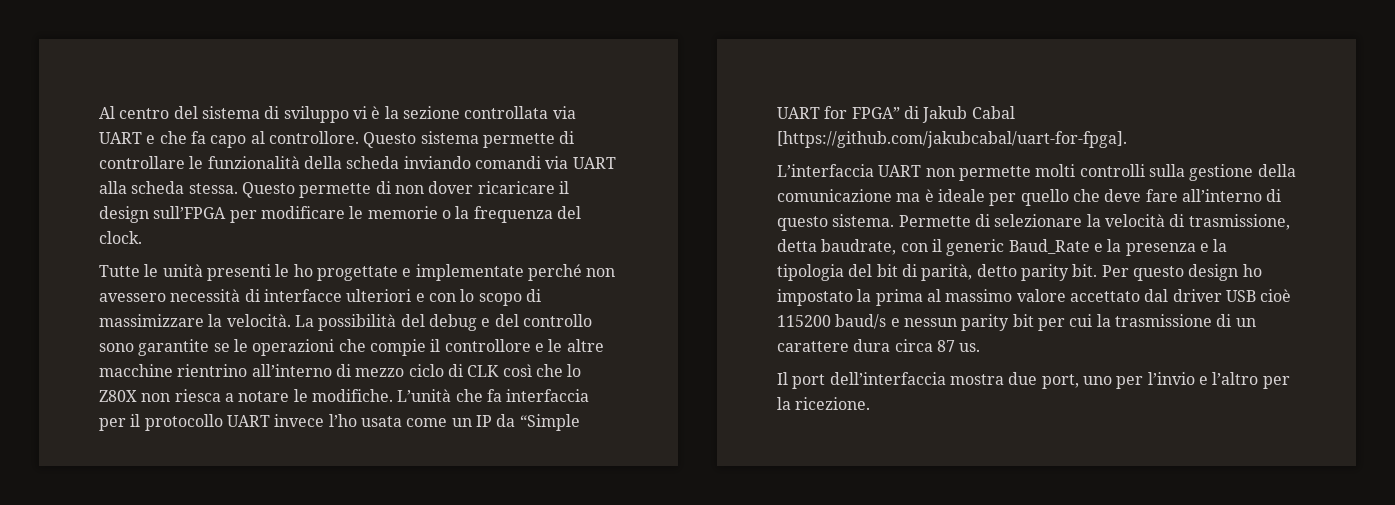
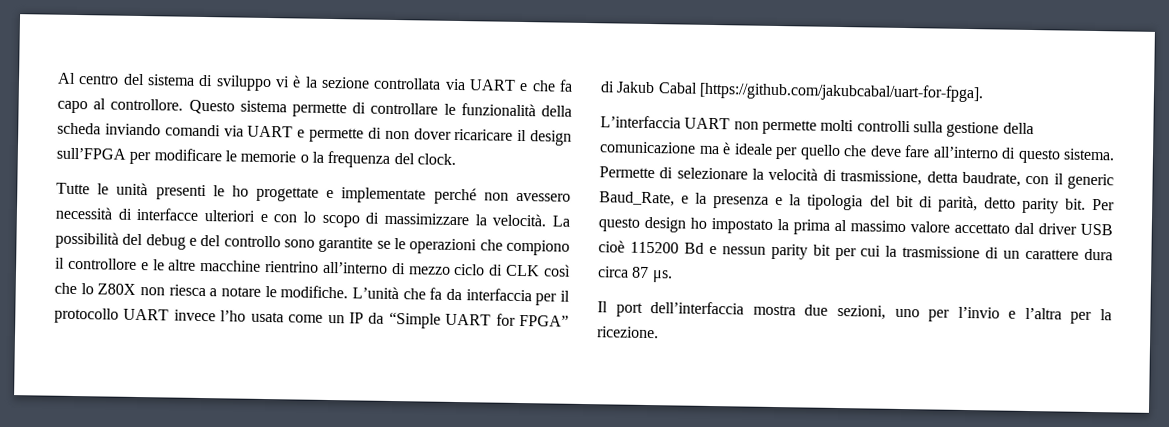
[99,181,295,198] alla scheda stessa. Questo -> [297,129,306,138] e
[369,339,426,356] compie -> [505,239,570,256] compiono
(502, 395) none -> [446,288,463,301] da
[1008,239,1090,254] Baud_Rate -> [599,191,675,207] Baud_Rate,
[835,314,887,329] baud/s -> [683,242,704,254] Bd
[959,343,981,352] us. -> [651,270,673,283] μs.
[1041,374,1079,389] port, -> [836,304,886,320] sezioni,
[1212,372,1259,385] l’altro -> [1024,307,1062,320] l’altra

